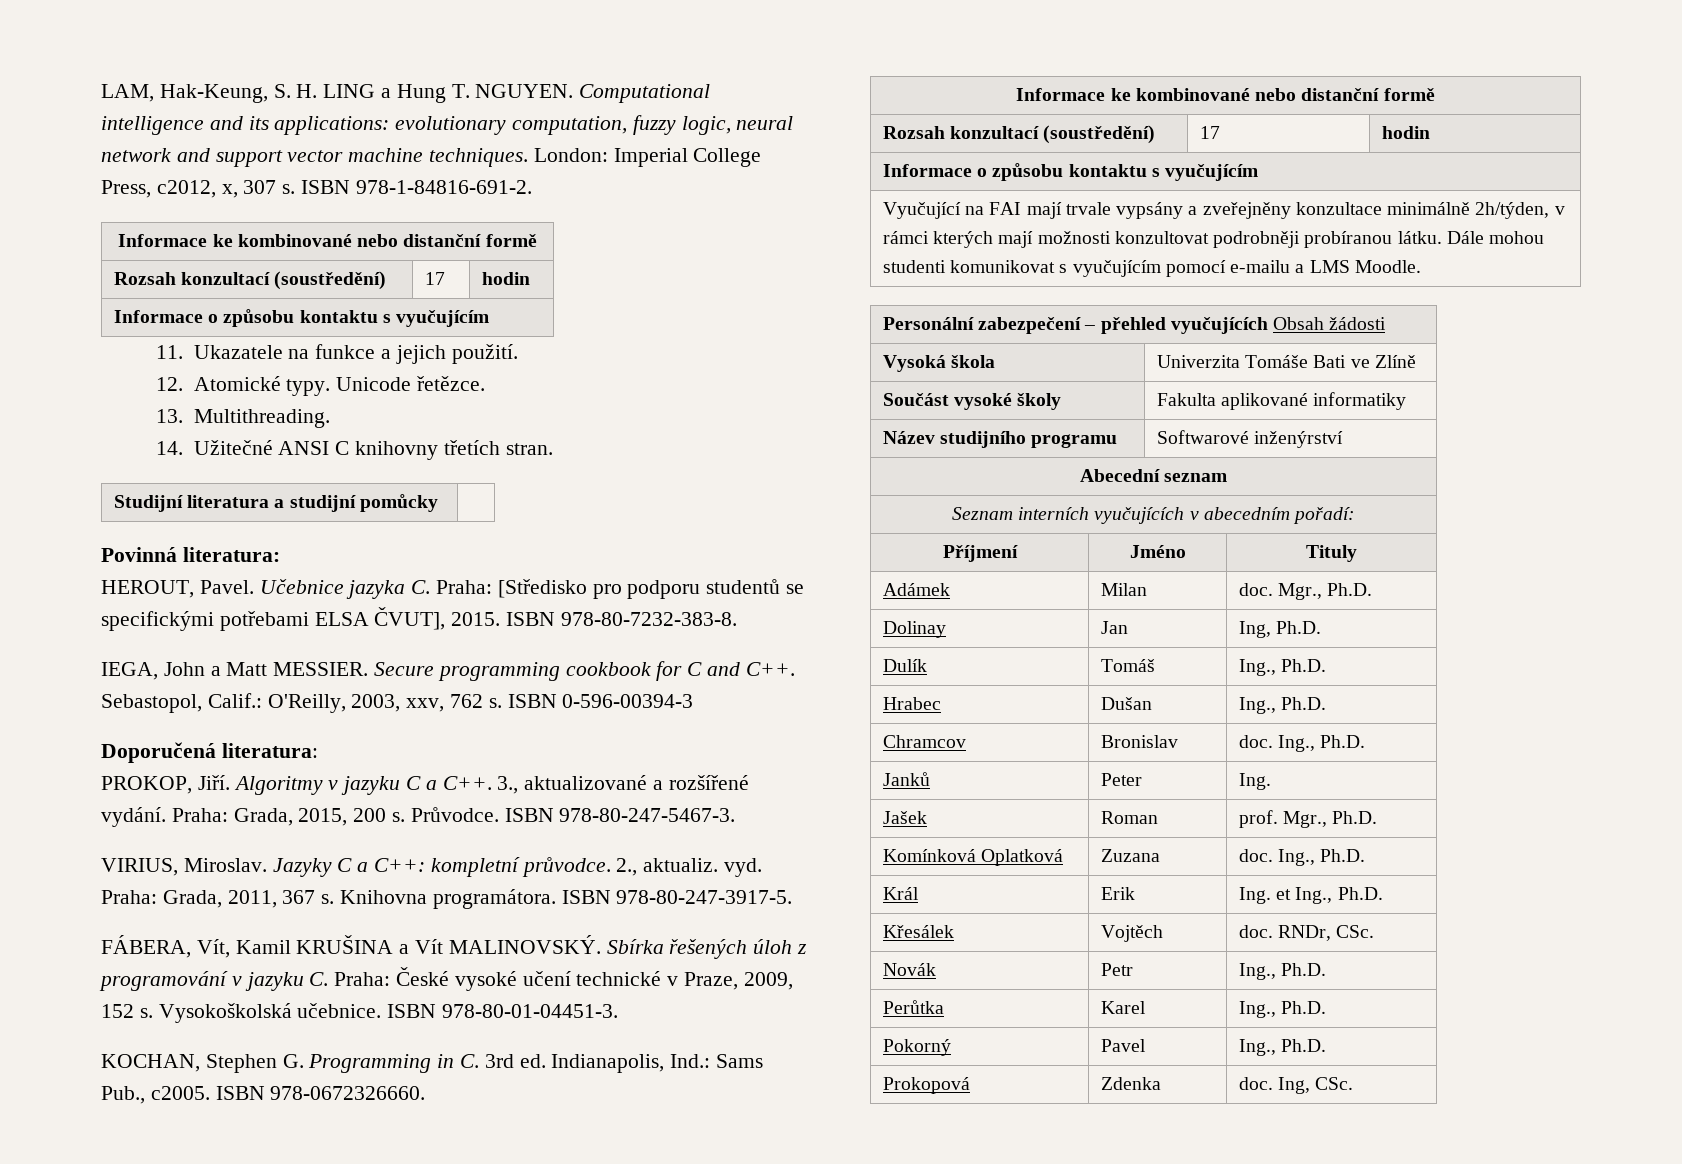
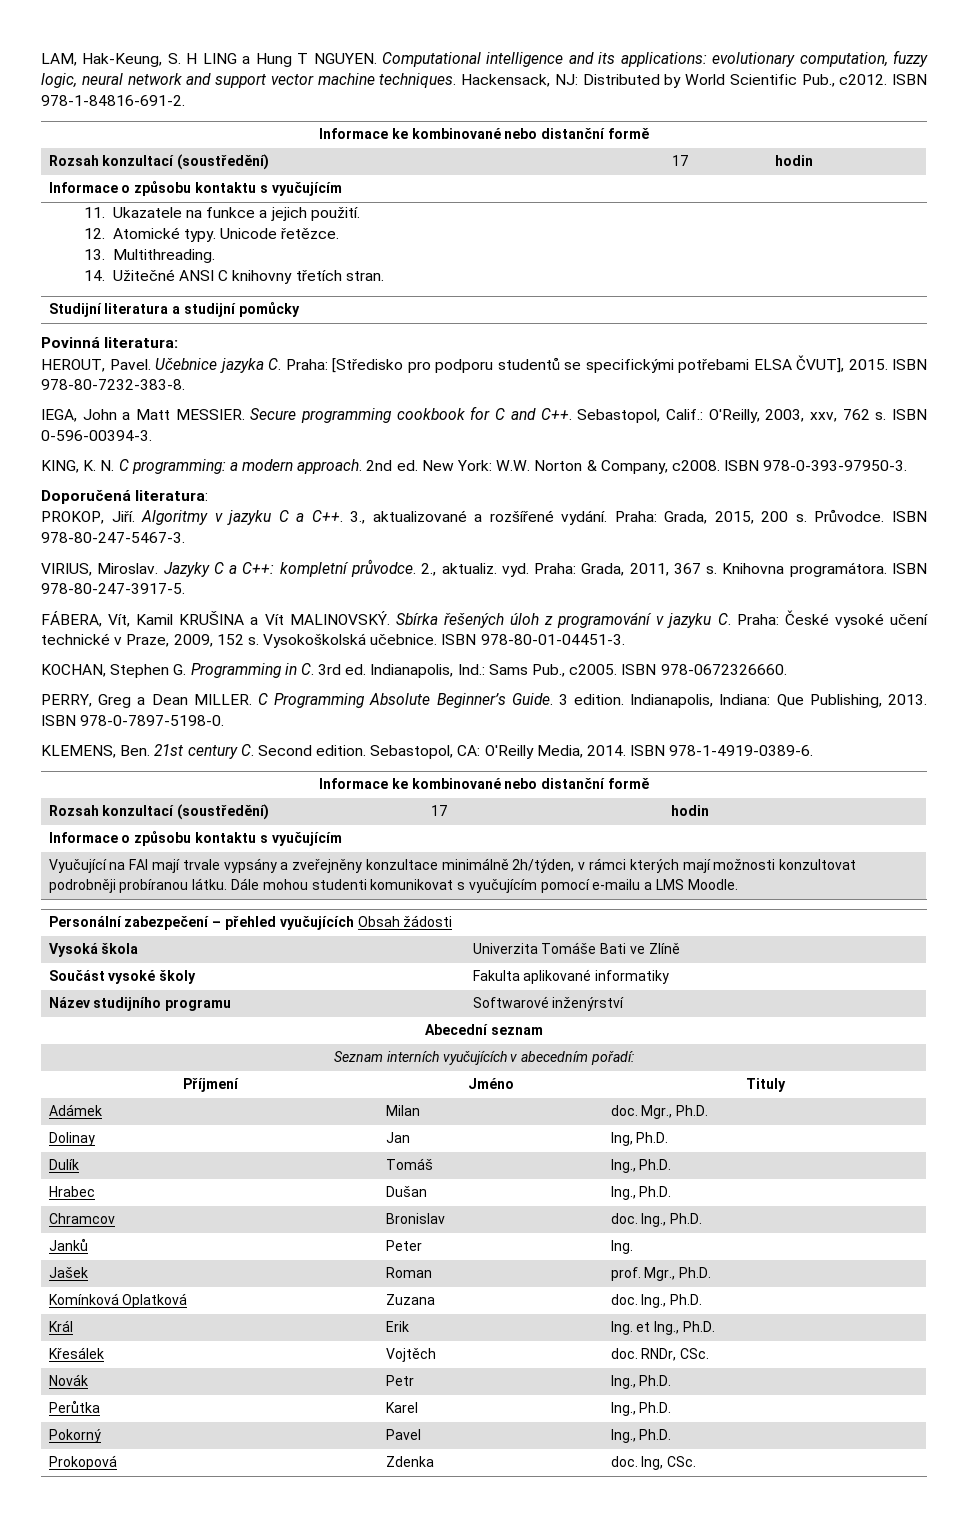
[296,84,318,98] H. -> [186,53,198,64] H
[451,84,470,98] T. -> [297,53,309,64] T
[533,148,762,167] [101,180,296,198] London: Imperial College Press, c2012, x, 307 s. -> [461,74,888,88] Hackensack, NJ: Distributed by World Scientific Pub., c2012.
[562,694,694,708] 0-596-00394-3 -> [41,430,152,441] [41,459,908,474] 0-596-00394-3. // KING, K. N. C programming: a modern approach. 2nd ed. New York: W.W. Norton & Company, c2008. ISBN 978-0-393-97950-3.
(426, 1093) none -> [41,693,927,708] [41,715,225,726] [41,744,814,759] // PERRY, Greg a Dean MILLER. C Programming Absolute Beginner’s Guide. 3 edition. Indianapolis, Indiana: Que Publishing, 2013. ISBN 978-0-7897-5198-0. // KLEMENS, Ben. 21st century C. Second edition. Sebastopol, CA: O'Reilly Media, 2014. ISBN 978-1-4919-0389-6.

